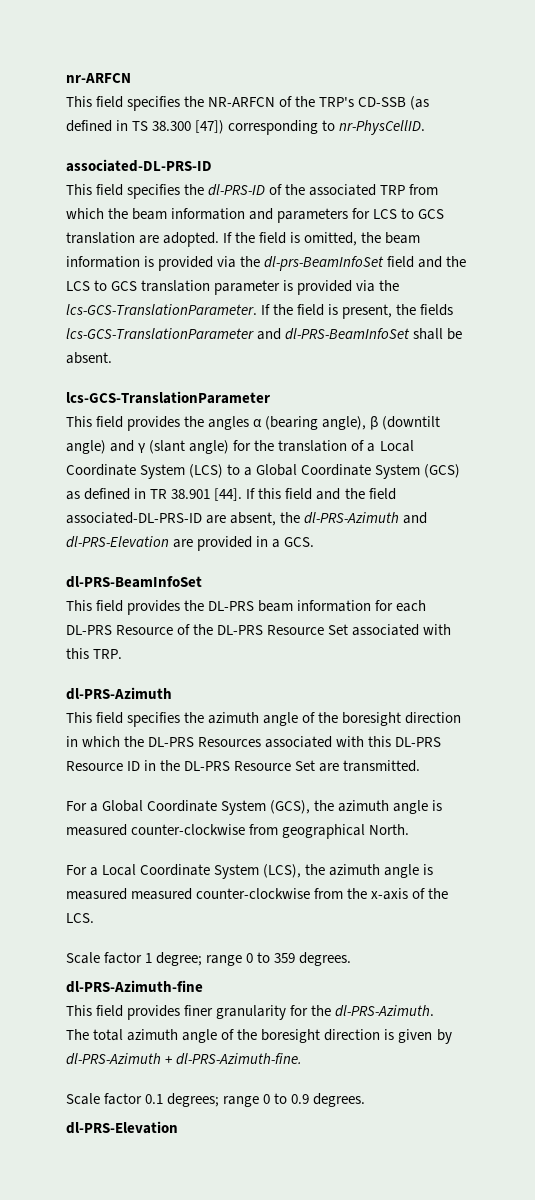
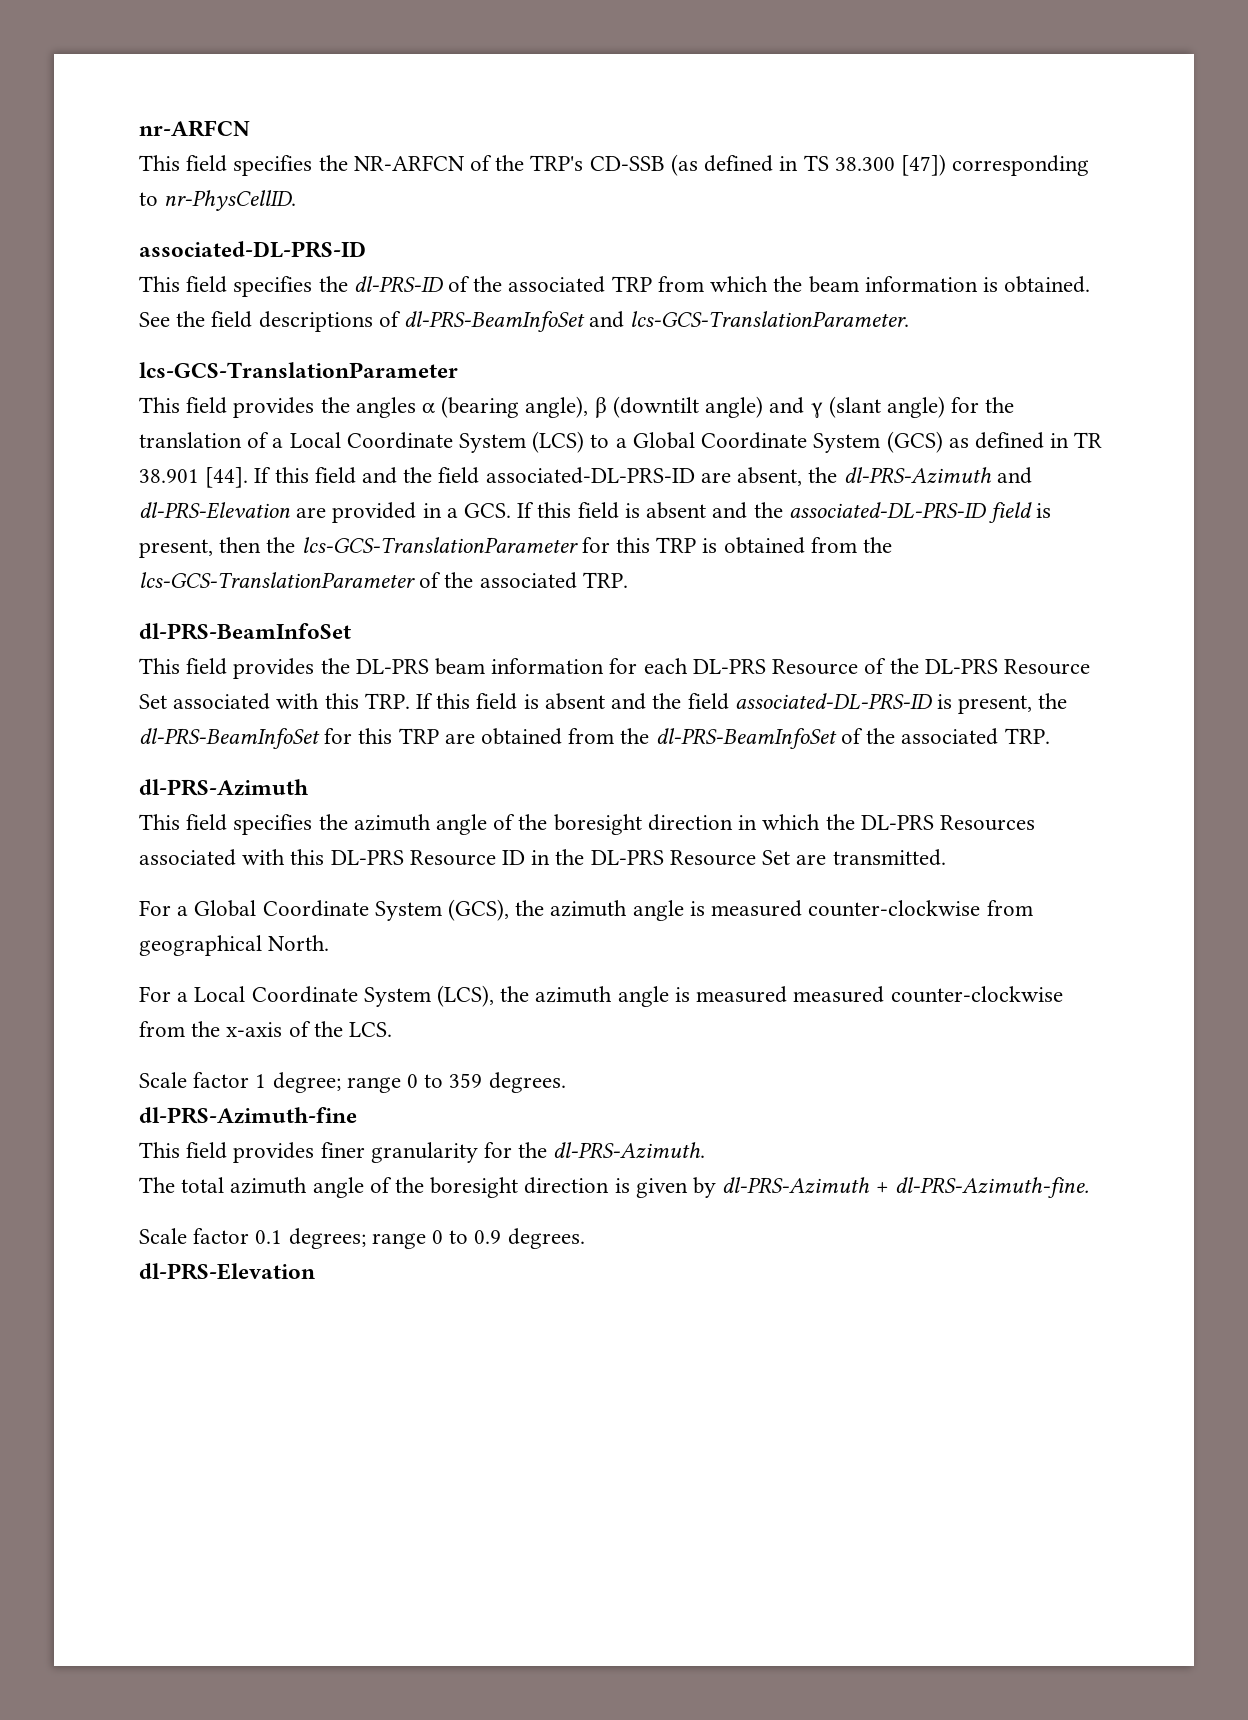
[249,208,445,223] [66,232,421,247] [66,256,467,271] [66,280,400,295] [66,304,454,319] [66,328,463,340] [66,352,112,364] and parameters for LCS to GCS translation are adopted. If the field is omitted, the beam information is provided via the dl-prs-BeamInfoSet field and the LCS to GCS translation parameter is provided via the lcs-GCS-TranslationParameter. If the field is present, the fields lcs-GCS-TranslationParameter and dl-PRS-BeamInfoSet shall be absent. -> [982,276,1091,293] [139,311,910,332] is obtained. See the field descriptions of dl-PRS-BeamInfoSet and lcs-GCS-TranslationParameter.
(315, 542) none -> [517,502,1052,523] [139,537,893,558] [139,572,628,589] If this field is absent and the associated-DL-PRS-ID field is present, then the lcs-GCS-TranslationParameter for this TRP is obtained from the lcs-GCS-TranslationParameter of the associated TRP.
(123, 654) none -> [416,693,1068,714] [139,728,1050,749] If this field is absent and the field associated-DL-PRS-ID is present, the dl-PRS-BeamInfoSet for this TRP are obtained from the dl-PRS-BeamInfoSet of the associated TRP.

